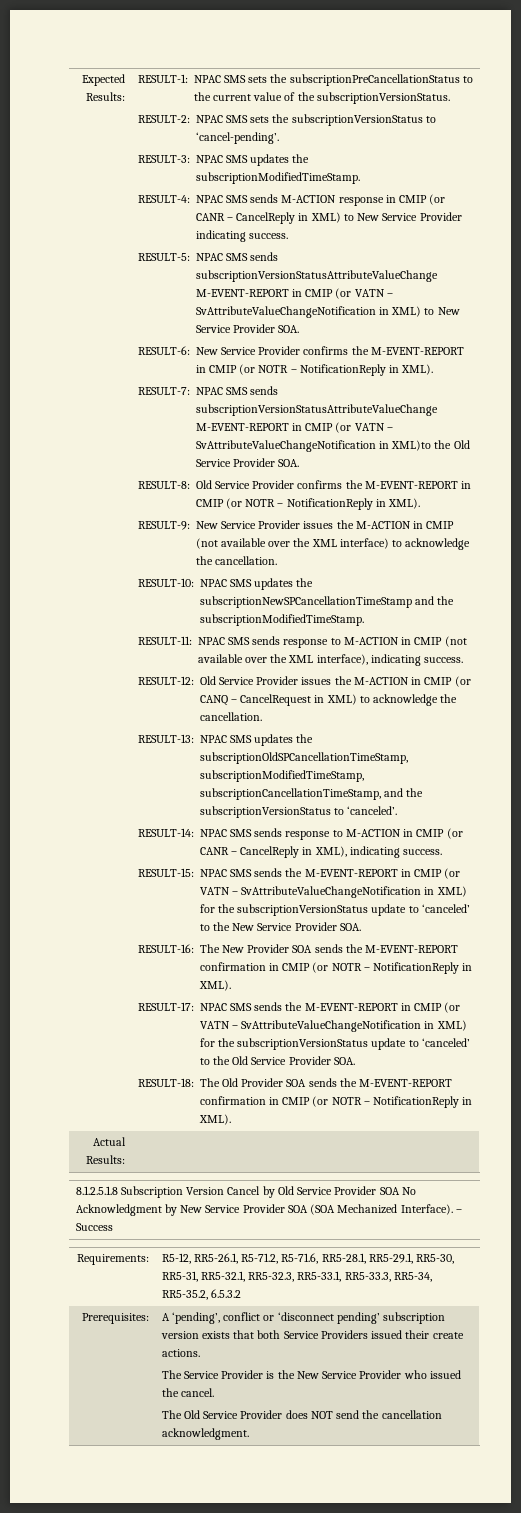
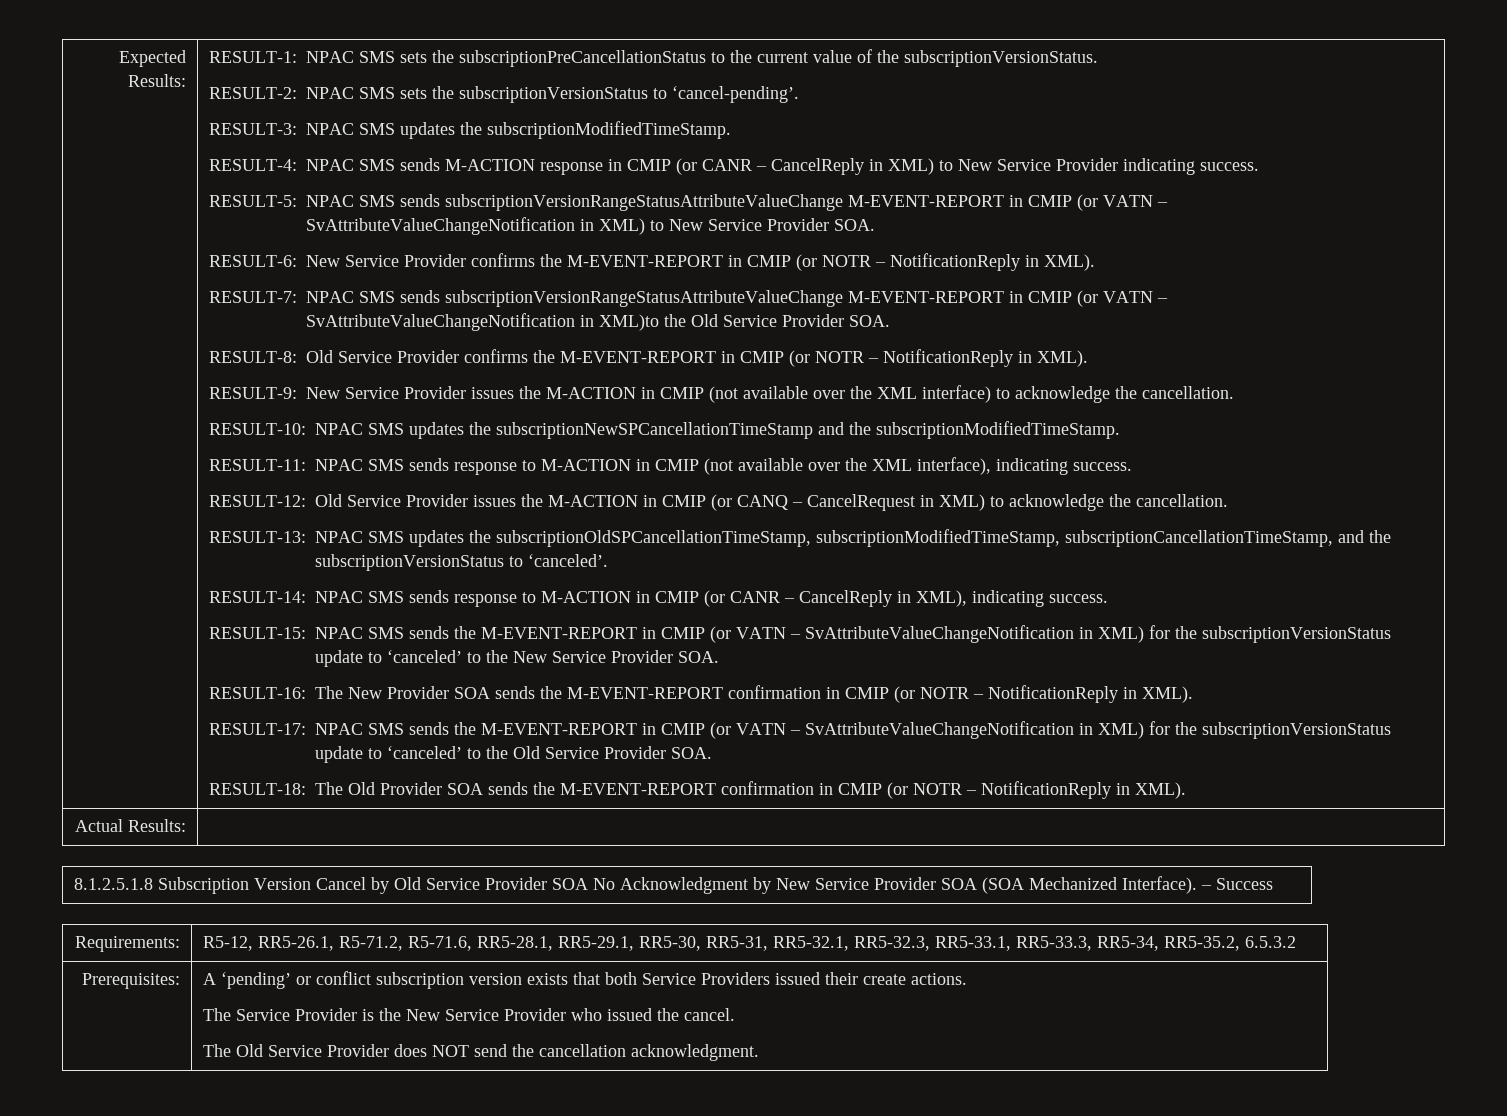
[195,270,438,282] subscriptionVersionStatusAttributeValueChange -> [444,194,843,211] subscriptionVersionRangeStatusAttributeValueChange
[195,404,438,416] subscriptionVersionStatusAttributeValueChange -> [444,290,843,307] subscriptionVersionRangeStatusAttributeValueChange
[171,1312,380,1324] ‘pending’, conflict or ‘disconnect pending’ -> [220,971,371,989] ‘pending’ or conflict

